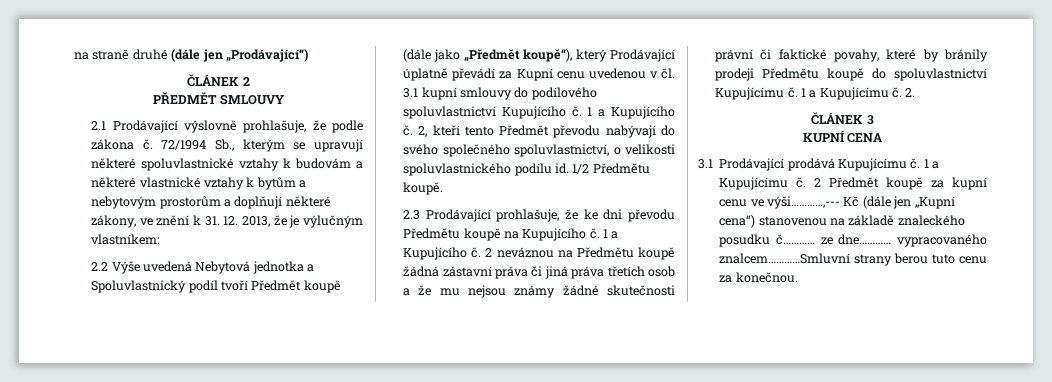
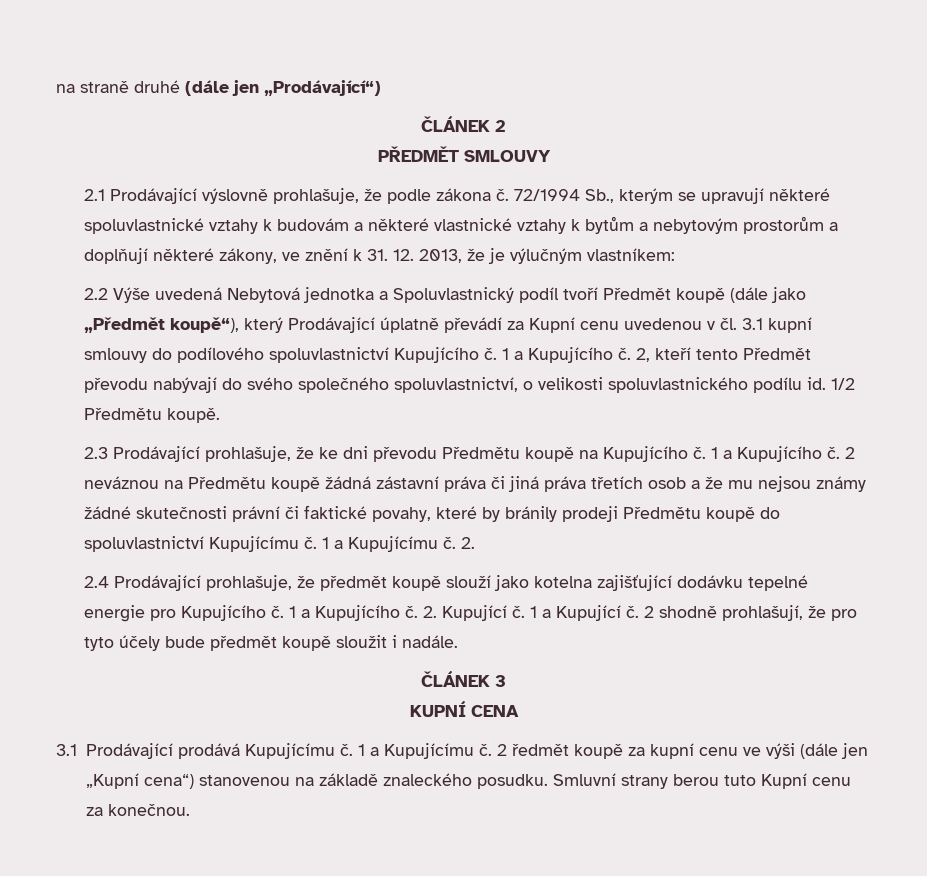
(916, 92) none -> [84,575,809,591] [84,605,858,622] [84,635,459,651] // 2.4 Prodávající prohlašuje, že předmět koupě slouží jako kotelna zajišťující dodávku tepelné energie pro Kupujícího č. 1 a Kupujícího č. 2. Kupující č. 1 a Kupující č. 2 shodně prohlašují, že pro tyto účely bude předmět koupě sloužit i nadále.
[829,177,880,188] Předmět -> [511,744,569,756] ředmět
[767,196,860,209] výši…………,--- Kč -> [765,743,795,759] výši
[719,234,987,247] [719,253,851,264] posudku č………… ze dne………… vypracovaného znalcem…………Smluvní -> [476,773,616,789] posudku. Smluvní
(956, 259) none -> [760,773,807,789] Kupní

